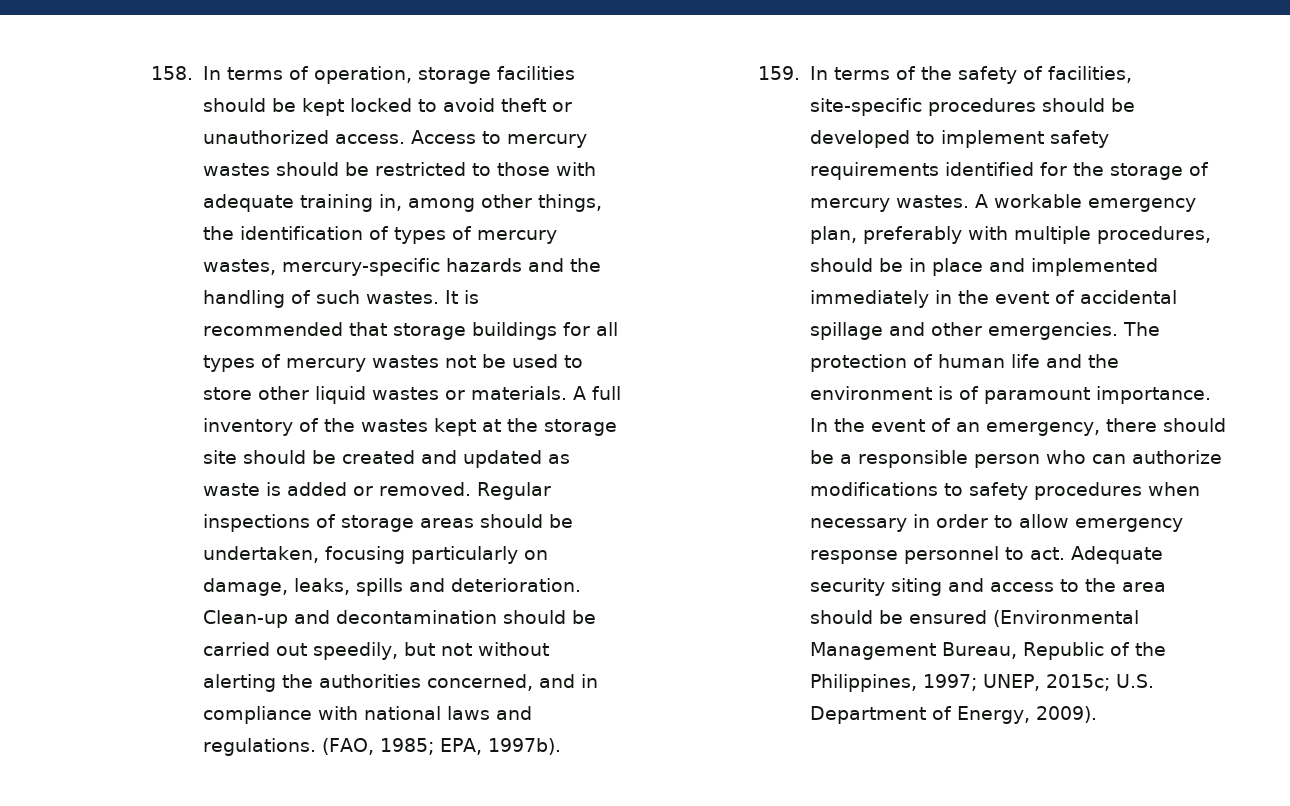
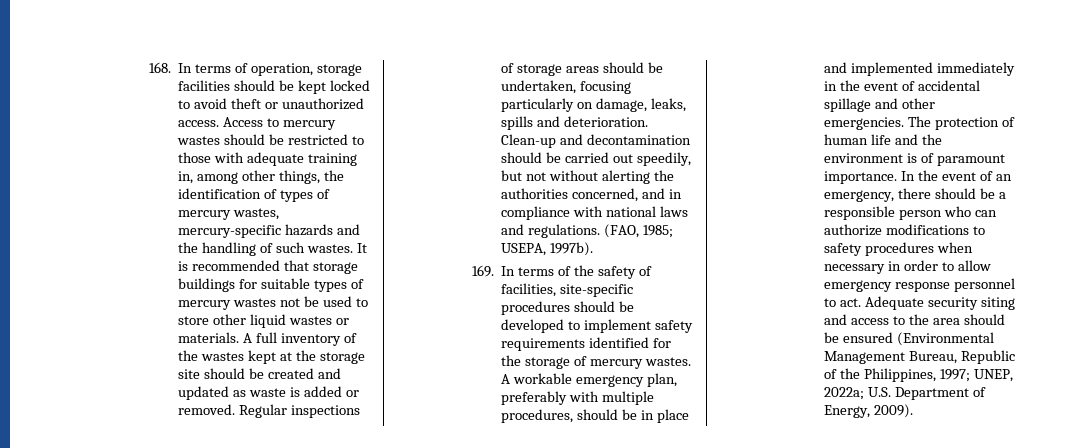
[151,66,194,80] 158. -> [148,62,171,73] 168.
[595,322,618,336] all -> [260,278,310,289] suitable
[439,738,482,755] EPA, -> [501,243,547,256] USEPA,
[758,66,801,80] 159. -> [471,265,494,277] 169.
[1045,674,1110,691] 2015c; -> [824,387,865,400] 2022a;

